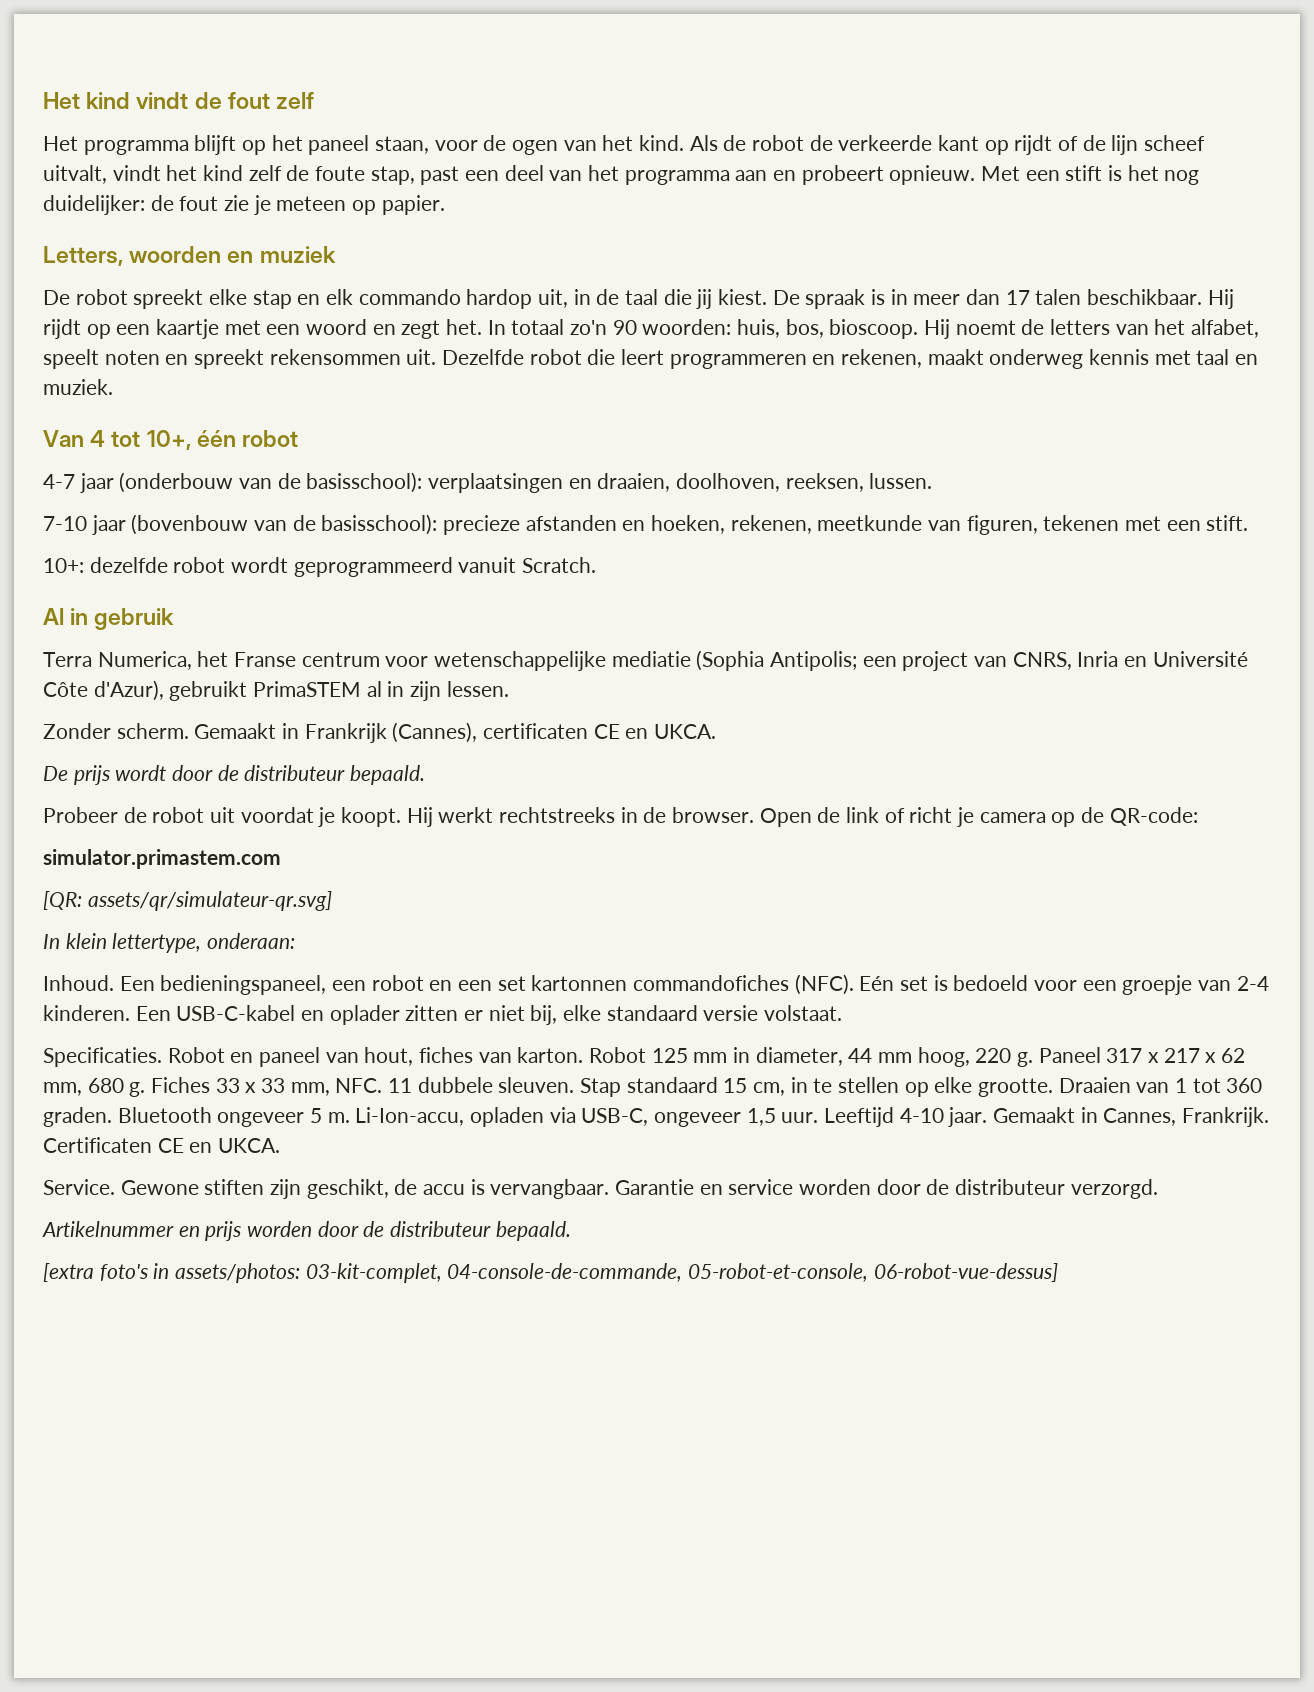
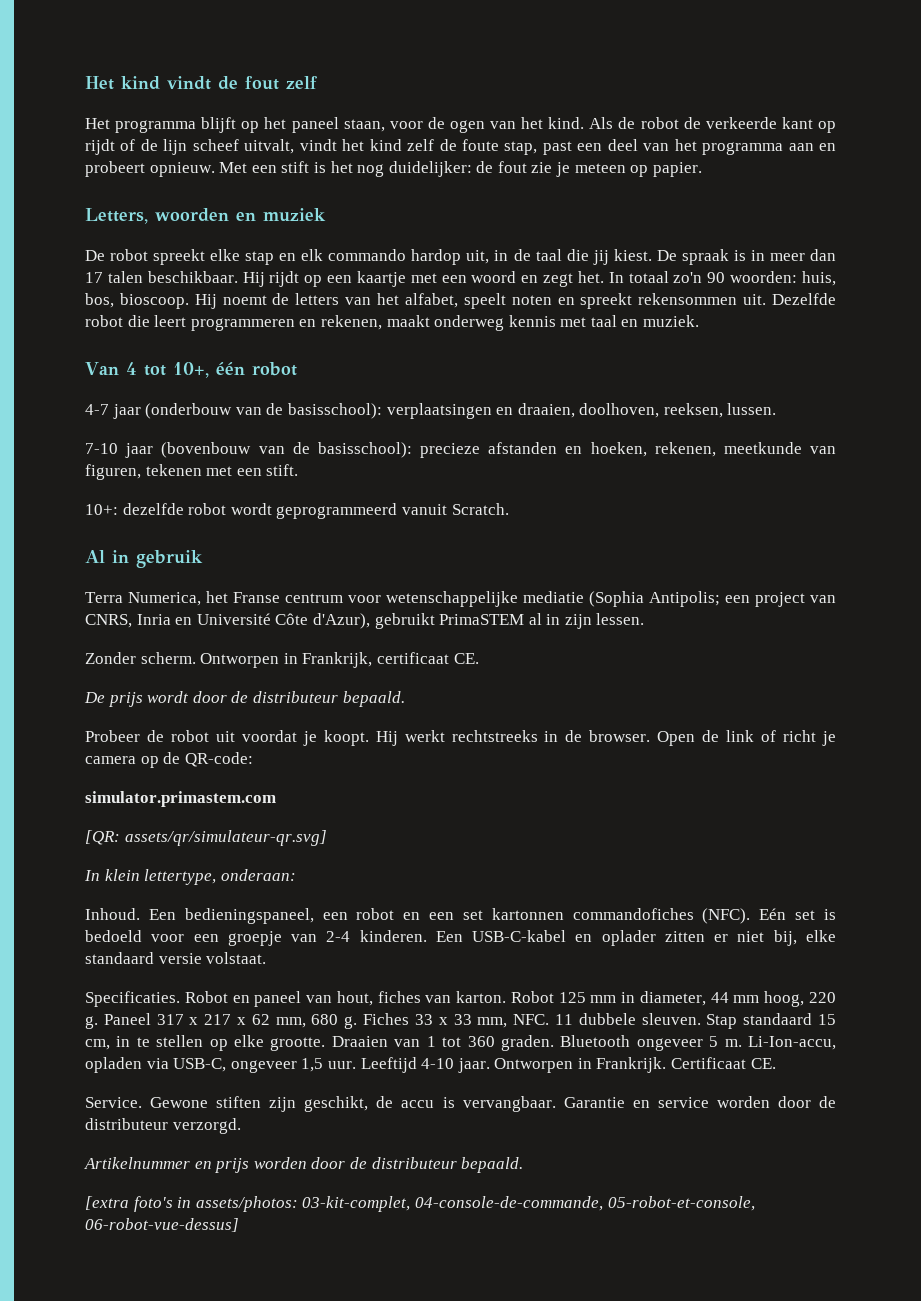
[194,722,717,743] Gemaakt in Frankrijk (Cannes), certificaten CE en UKCA. -> [200,652,479,668] Ontworpen in Frankrijk, certificaat CE.
[993,1107,1270,1127] [43,1137,281,1153] Gemaakt in Cannes, Frankrijk. Certificaten CE en UKCA. -> [494,1057,776,1073] Ontworpen in Frankrijk. Certificaat CE.

